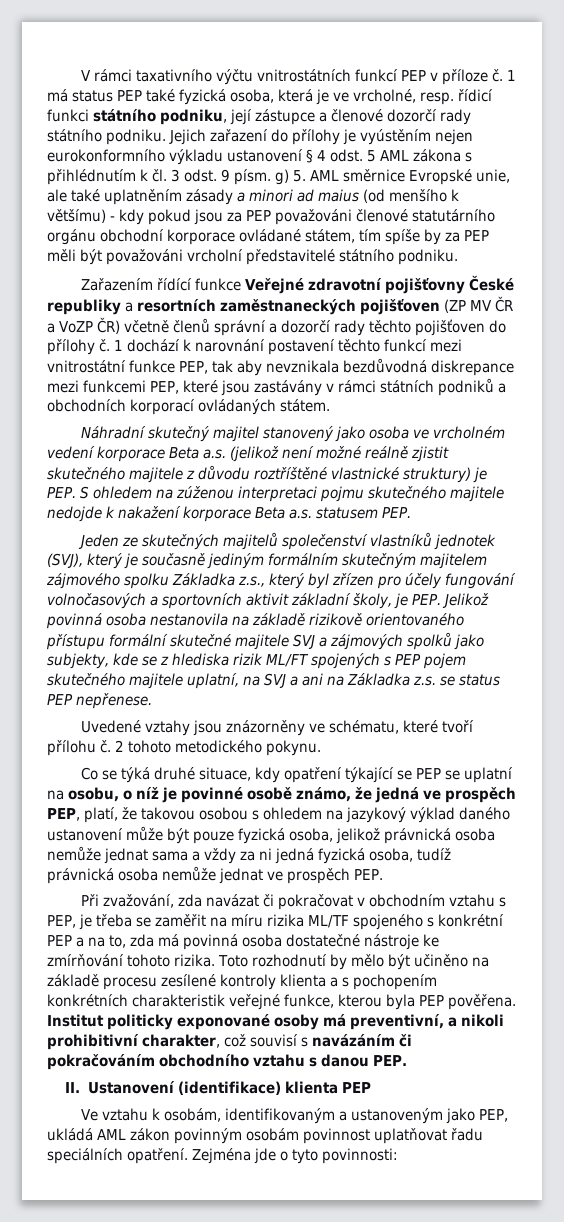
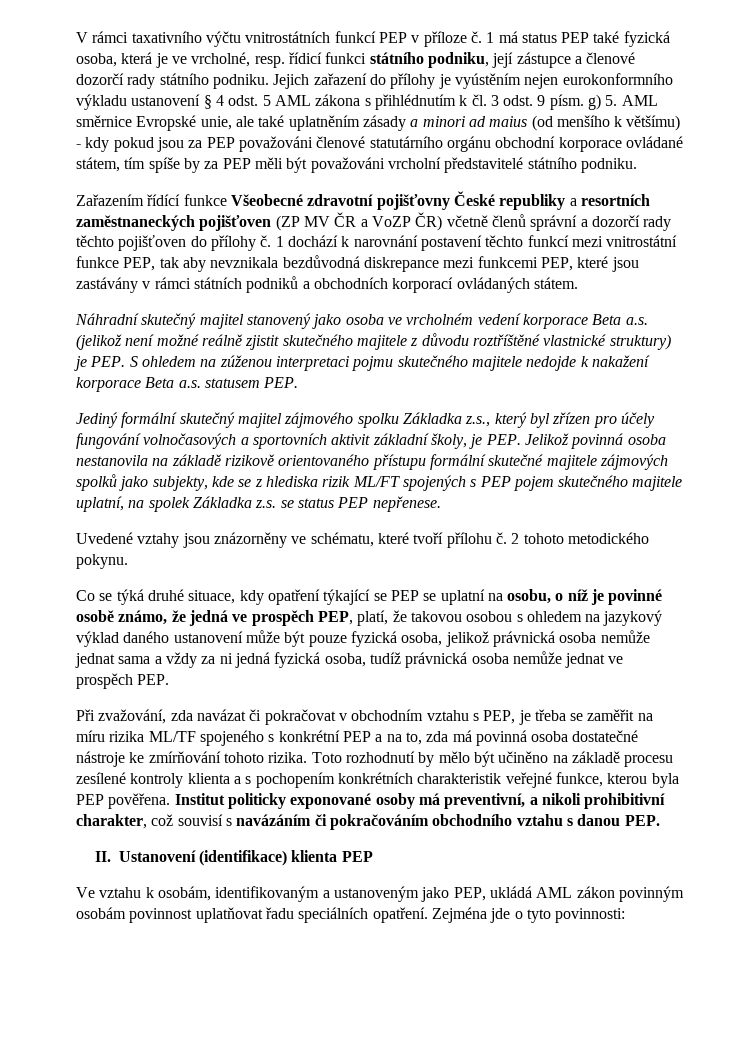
[244,278,304,294] Veřejné -> [230,194,303,206] Všeobecné
[77,532,496,550] [47,553,487,569] Jeden ze skutečných majitelů společenství vlastníků jednotek (SVJ), který je současně jediným formálním skutečným majitelem -> [76,412,282,428] Jediný formální skutečný majitel
[293,634,327,649] SVJ a -> (597, 462) none
[264,673,344,688] SVJ a ani na -> [148,497,190,512] spolek

